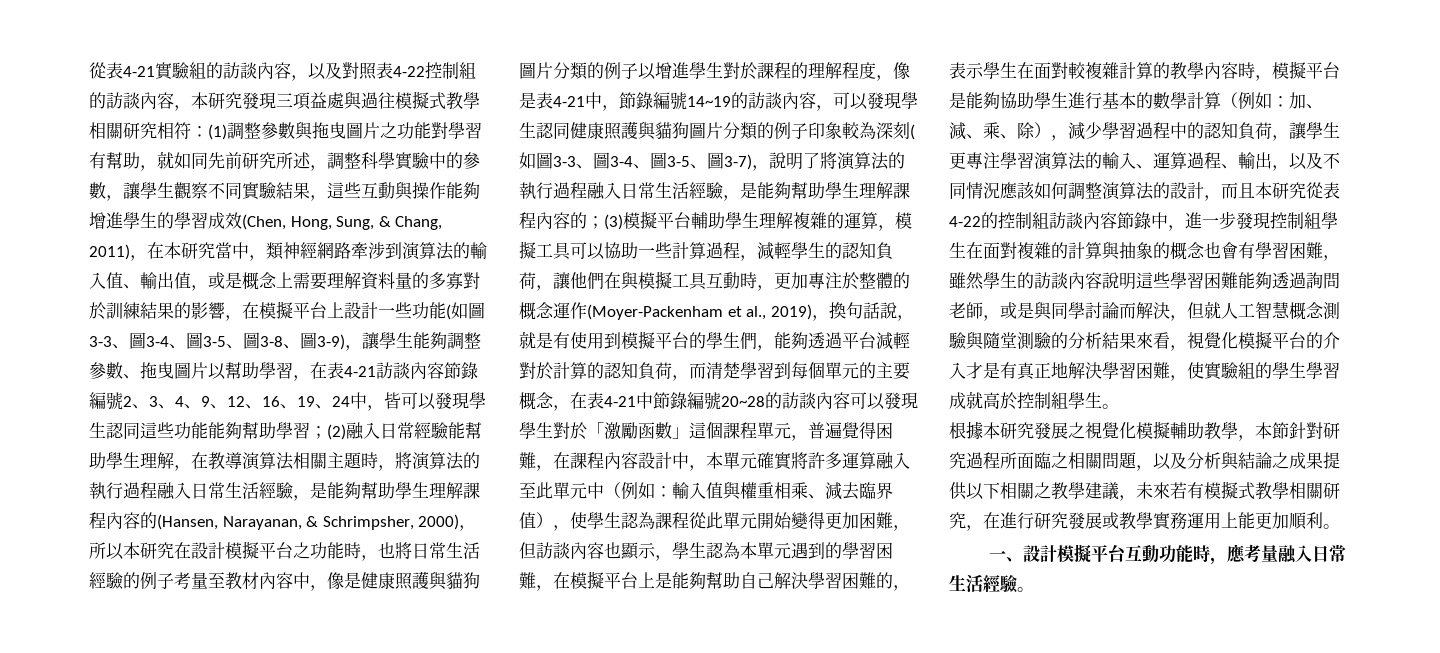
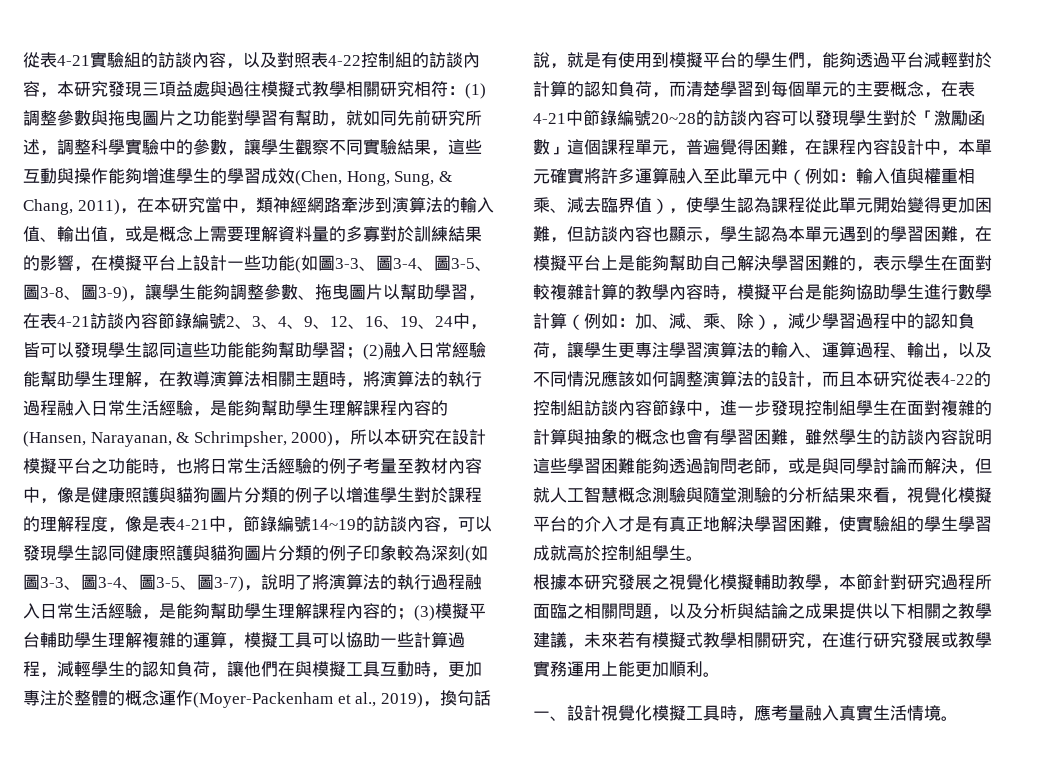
[1102,92,1153,109] 基本的 -> (958, 292) none
[1056,544,1193,563] 模擬平台互動功能 -> [601,705,720,721] 視覺化模擬工具
[1311,544,1346,562] [949,574,1018,593] 日常生活經驗 -> [839,705,941,721] 真實生活情境

